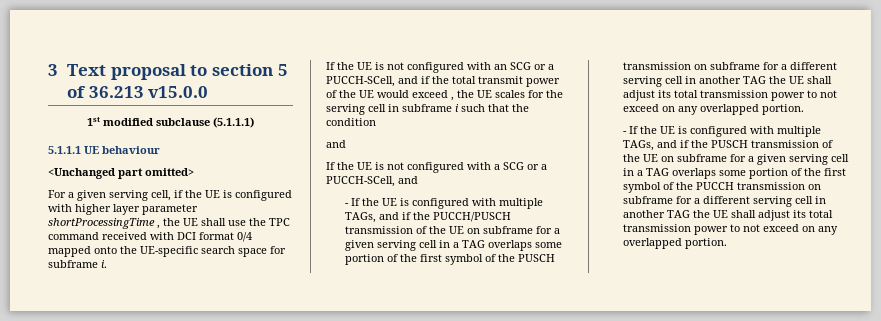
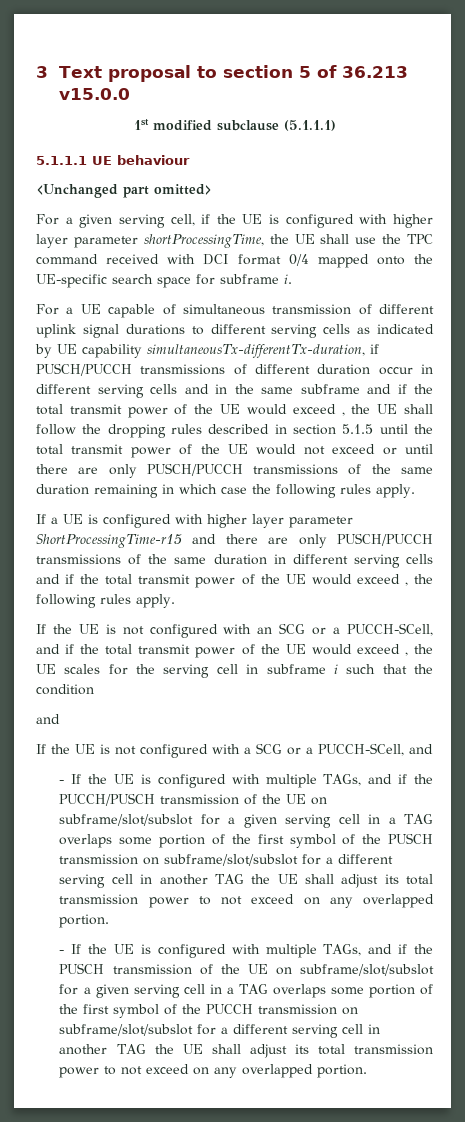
[48,218,160,229] shortProcessingTime , -> [143,234,264,248] shortProcessingTime,
(107, 264) none -> [36,304,434,318] [36,324,434,338] [35,344,379,358] [36,363,433,376] [36,384,433,398] [36,404,433,418] [36,424,433,438] [36,444,433,458] [36,463,433,478] [36,484,415,498] [36,514,353,528] [36,533,433,548] [36,554,433,568] [36,574,433,588] [36,594,175,608] // For a UE capable of simultaneous transmission of different uplink signal durations to different serving cells as indicated by UE capability simultaneousTx-differentTx-duration, if PUSCH/PUCCH transmissions of different duration occur in different serving cells and in the same subframe and if the total transmit power of the UE would exceed , the UE shall follow the dropping rules described in section 5.1.5 until the total transmit power of the UE would not exceed or until there are only PUSCH/PUCCH transmissions of the same duration remaining in which case the following rules apply. // If a UE is configured with higher layer parameter ShortProcessingTime-r15 and there are only PUSCH/PUCCH transmissions of the same duration in different serving cells and if the total transmit power of the UE would exceed , the following rules apply.
[483,226,534,234] subframe -> [59,814,194,826] subframe/slot/subslot
[710,62,761,70] subframe -> [164,854,299,866] subframe/slot/subslot
[677,154,728,162] subframe -> [300,964,434,976] subframe/slot/subslot
[623,196,674,204] subframe -> [59,1024,194,1036] subframe/slot/subslot

